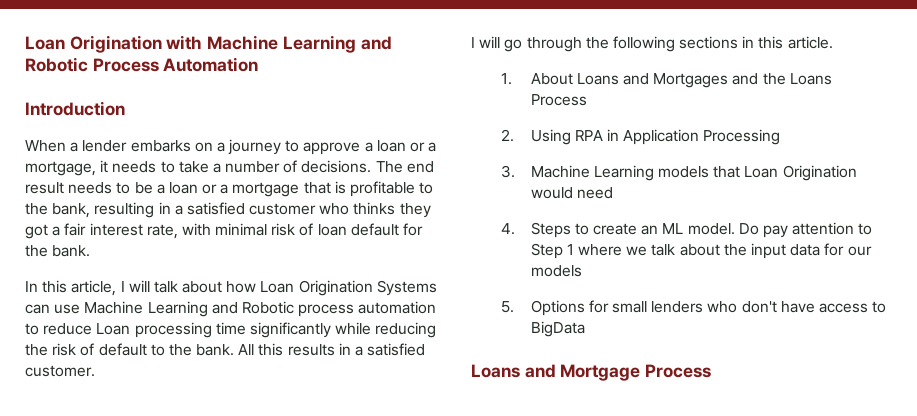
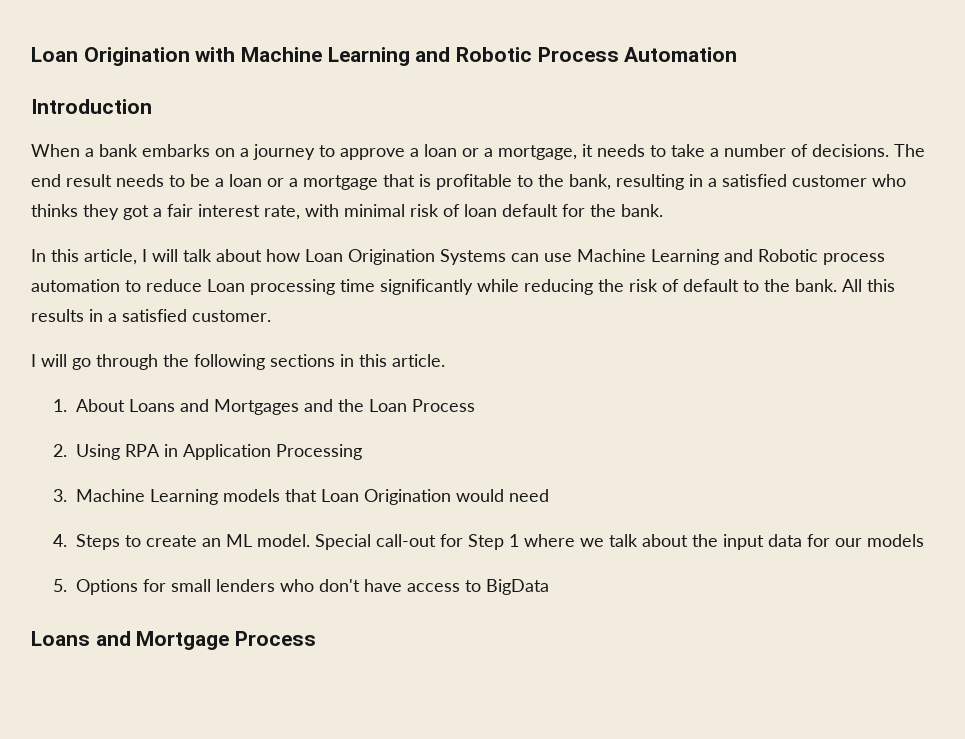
[82,140,128,152] lender -> [99,144,138,157] bank
[789,73,832,85] Loans -> [368,399,407,412] Loan
[738,222,873,238] Do pay attention to -> [314,534,463,550] Special call-out for

